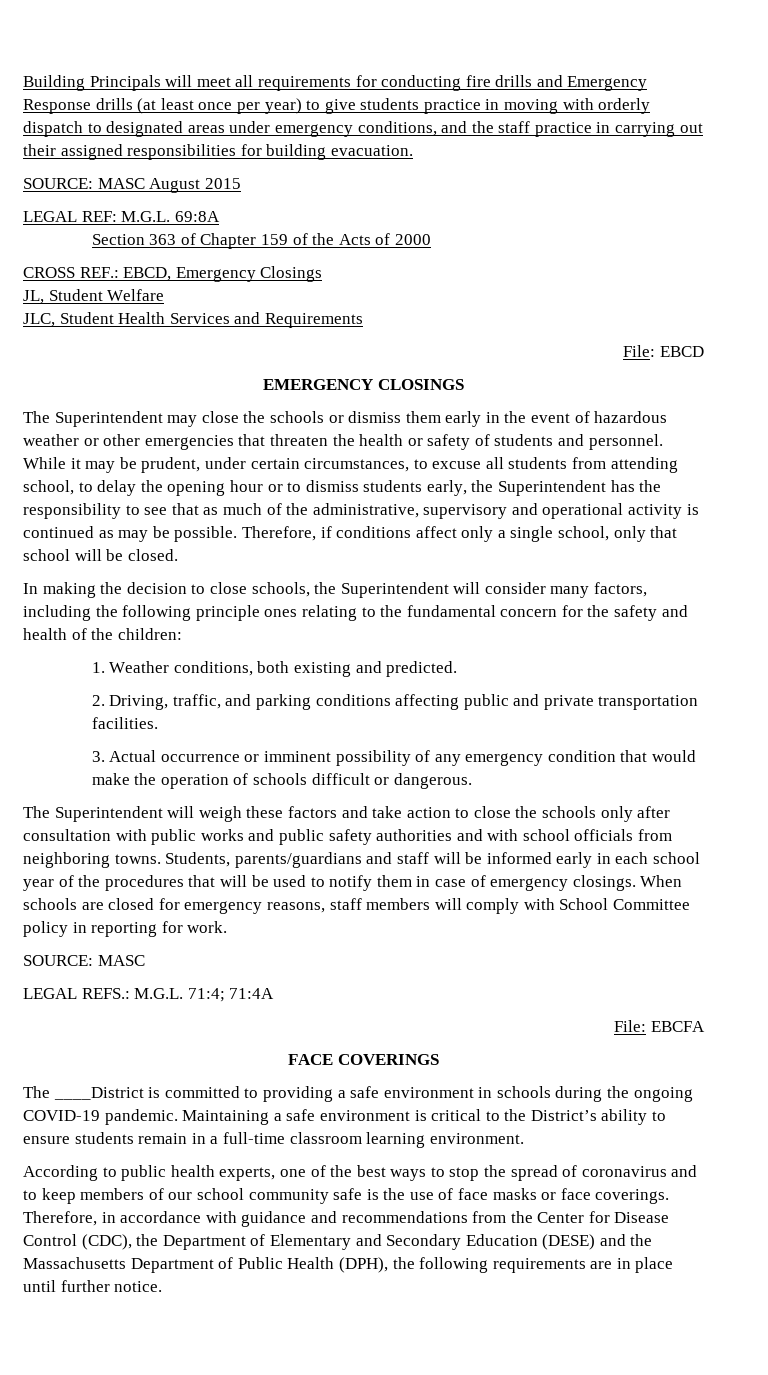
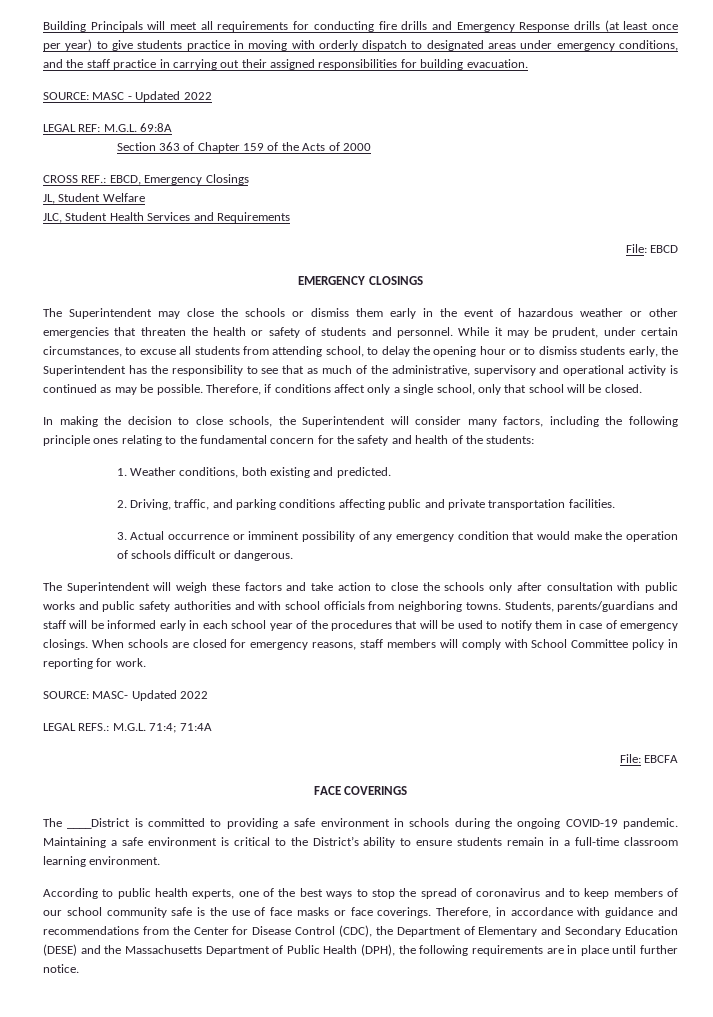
[149,178,241,193] August 2015 -> [127,91,212,102] - Updated 2022
[117,628,182,640] children: -> [486,435,535,444] students:
[97,955,145,966] MASC -> [92,690,209,701] MASC- Updated 2022

